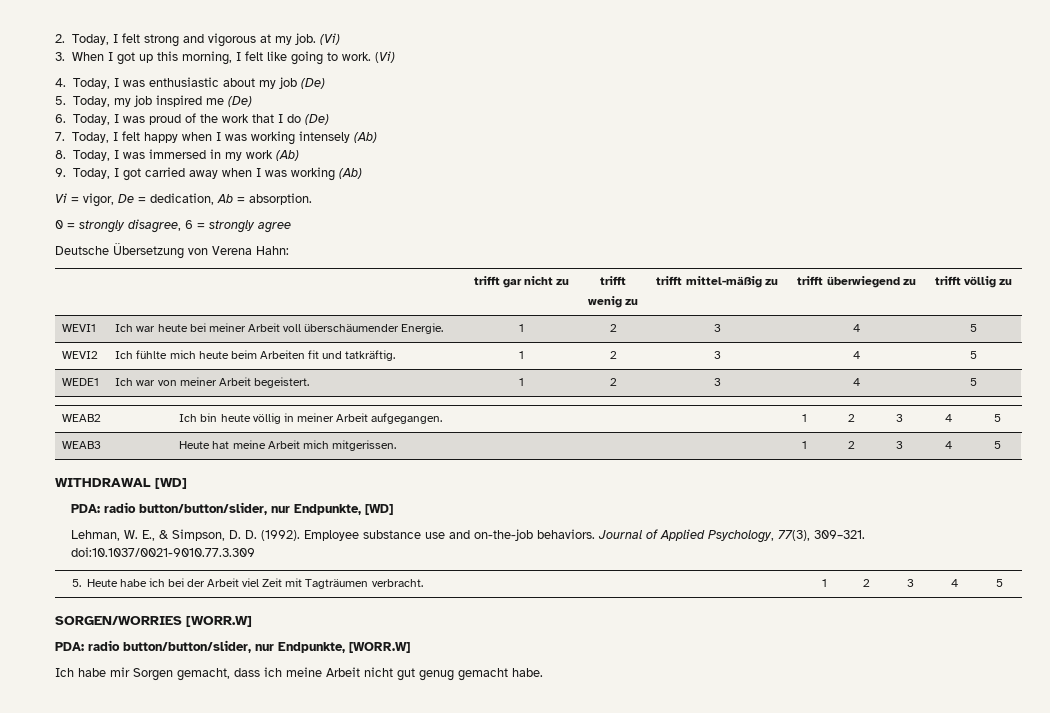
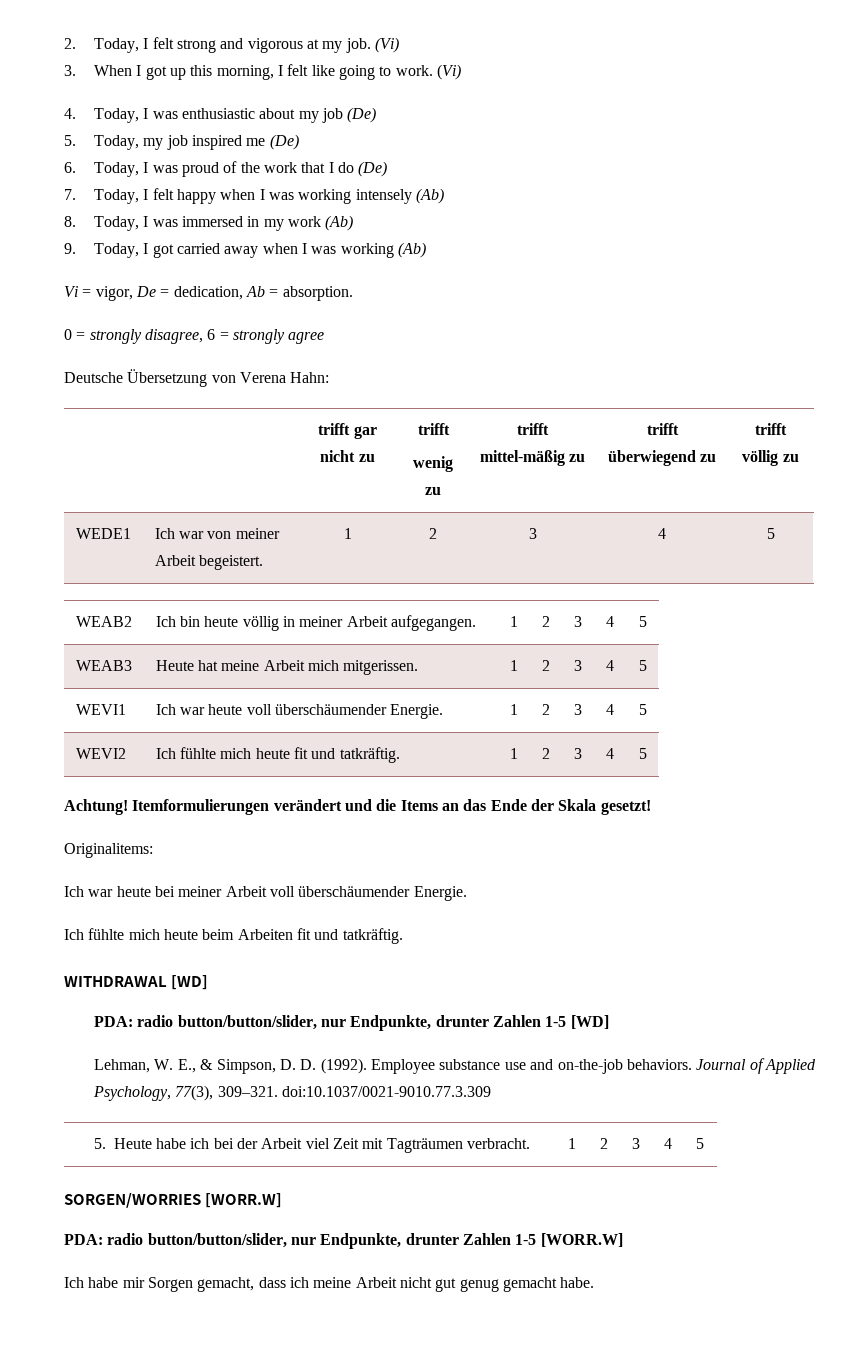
[62,324,97,332] [115,323,444,334] [519,324,524,332] [609,324,617,332] [713,324,721,332] [853,324,860,332] [970,324,977,332] [62,351,99,359] [115,350,396,361] [519,351,524,359] [609,351,617,359] [713,351,721,359] [853,351,860,359] [970,351,977,359] // WEVI1 | Ich war heute bei meiner Arbeit voll überschäumender Energie. | 1 | 2 | 3 | 4 | 5 // WEVI2 | Ich fühlte mich heute beim Arbeiten fit und tatkräftig. | 1 | 2 | 3 | 4 | 5 -> (799, 458) none
(1001, 445) none -> [75,704,126,715] [155,704,444,719] [509,704,518,715] [541,704,550,715] [573,704,582,715] [606,704,614,715] [638,704,647,715] [75,748,126,759] [155,747,400,763] [509,748,518,759] [541,748,550,759] [573,748,582,759] [606,748,614,759] [638,748,647,759] [64,799,651,815] [64,843,153,858] [64,886,467,901] [64,928,403,944] // WEVI1 | Ich war heute voll überschäumender Energie. | 1 | 2 | 3 | 4 | 5 // WEVI2 | Ich fühlte mich heute fit und tatkräftig. | 1 | 2 | 3 | 4 | 5 // Achtung! Itemformulierungen verändert und die Items an das Ende der Skala gesetzt! // Originalitems: // Ich war heute bei meiner Arbeit voll überschäumender Energie. // Ich fühlte mich heute beim Arbeiten fit und tatkräftig.
(361, 509) none -> [435,1015,567,1027] drunter Zahlen 1-5
(345, 647) none -> [405,1233,537,1245] drunter Zahlen 1-5

